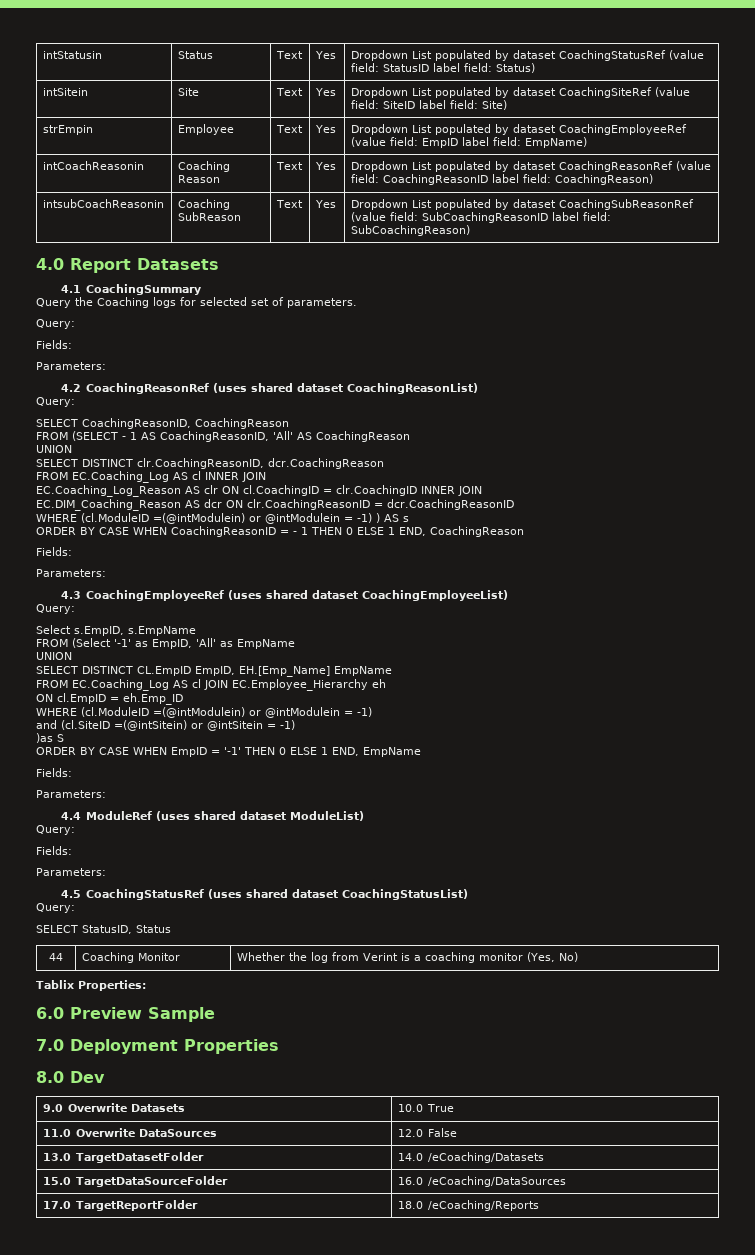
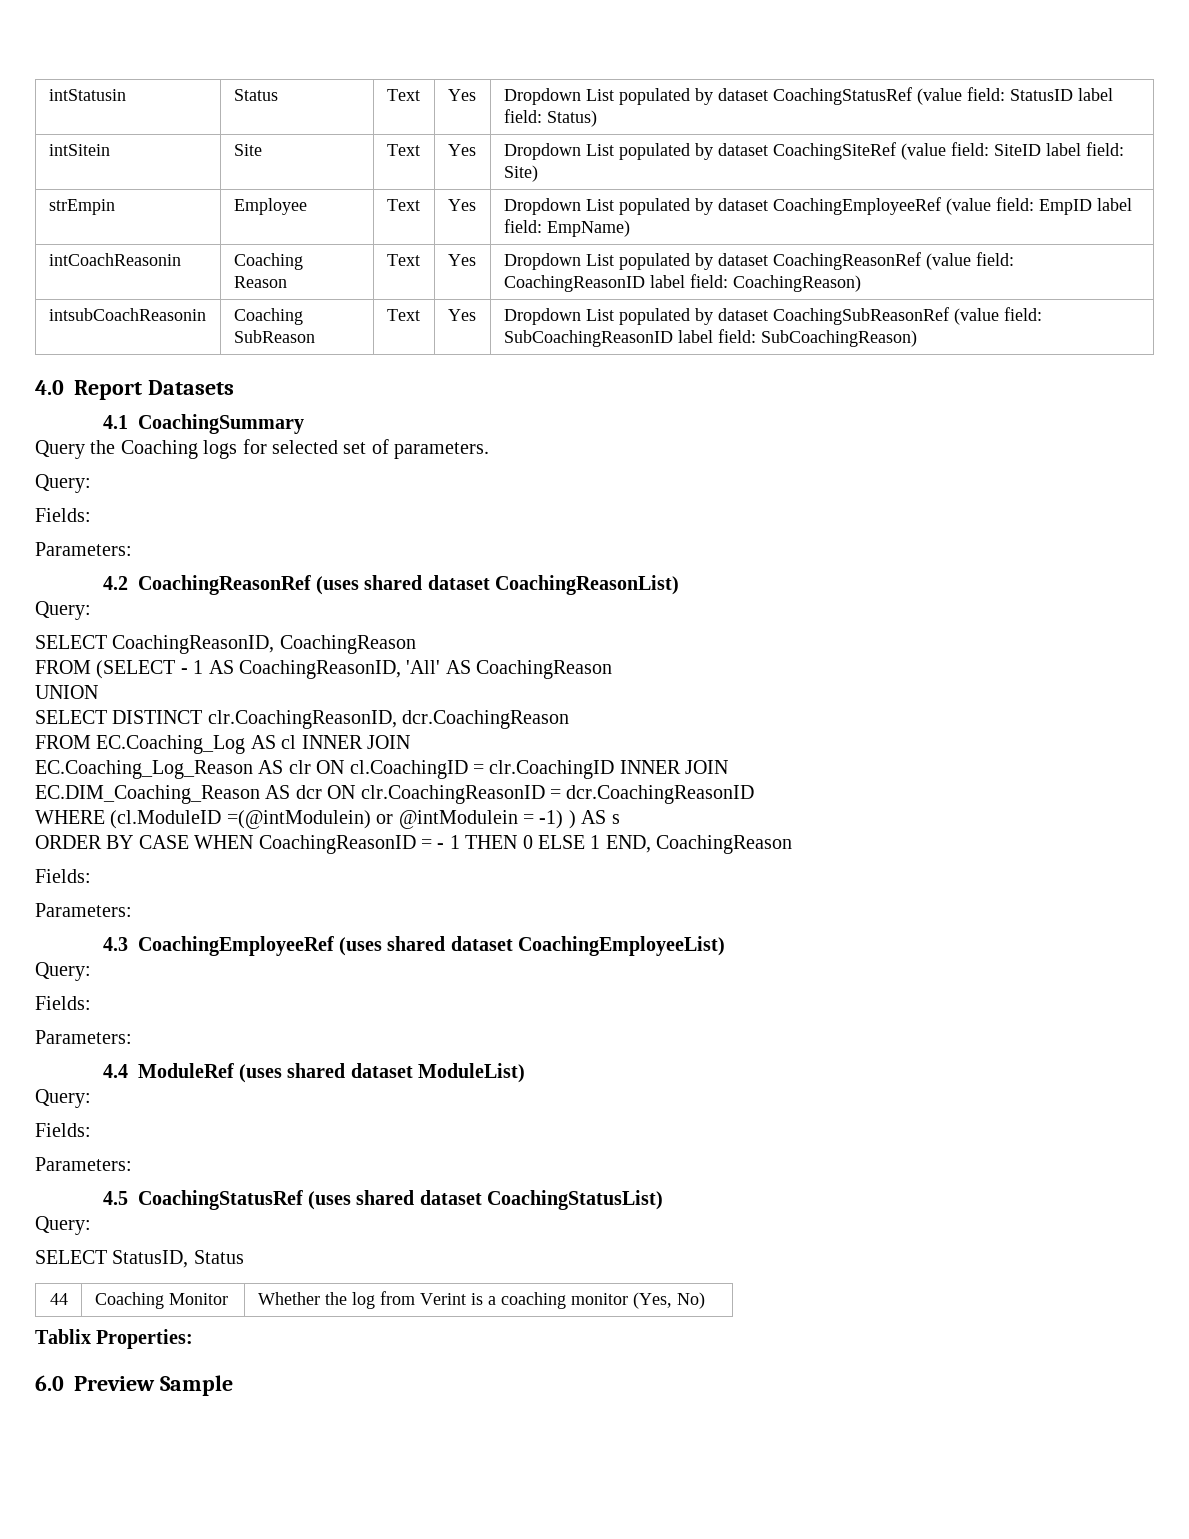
[36,625,196,636] [36,638,295,649] [36,652,72,660] [36,666,392,677] [36,679,386,691] [36,693,183,705] [36,707,372,718] [36,720,295,731] [36,733,64,743] [36,747,421,757] // Select s.EmpID, s.EmpName // FROM (Select '-1' as EmpID, 'All' as EmpName // UNION // SELECT DISTINCT CL.EmpID EmpID, EH.[Emp_Name] EmpName // FROM EC.Coaching_Log AS cl JOIN EC.Employee_Hierarchy eh // ON cl.EmpID = eh.Emp_ID // WHERE (cl.ModuleID =(@intModulein) or @intModulein = -1) // and (cl.SiteID =(@intSitein) or @intSitein = -1) // )as S // ORDER BY CASE WHEN EmpID = '-1' THEN 0 ELSE 1 END, EmpName -> (91, 971) none
[36,1039,279,1054] [36,1071,105,1083] [42,1103,186,1112] [397,1104,455,1112] [42,1128,218,1137] [397,1128,458,1137] [42,1152,205,1163] [397,1152,545,1163] [42,1176,229,1187] [397,1176,567,1187] [42,1200,199,1211] [397,1200,540,1211] // 7.0 Deployment Properties // 8.0 Dev // 9.0 Overwrite Datasets | 10.0 True // 11.0 Overwrite DataSources | 12.0 False // 13.0 TargetDatasetFolder | 14.0 /eCoaching/Datasets // 15.0 TargetDataSourceFolder | 16.0 /eCoaching/DataSources // 17.0 TargetReportFolder | 18.0 /eCoaching/Reports -> (233, 1385) none

